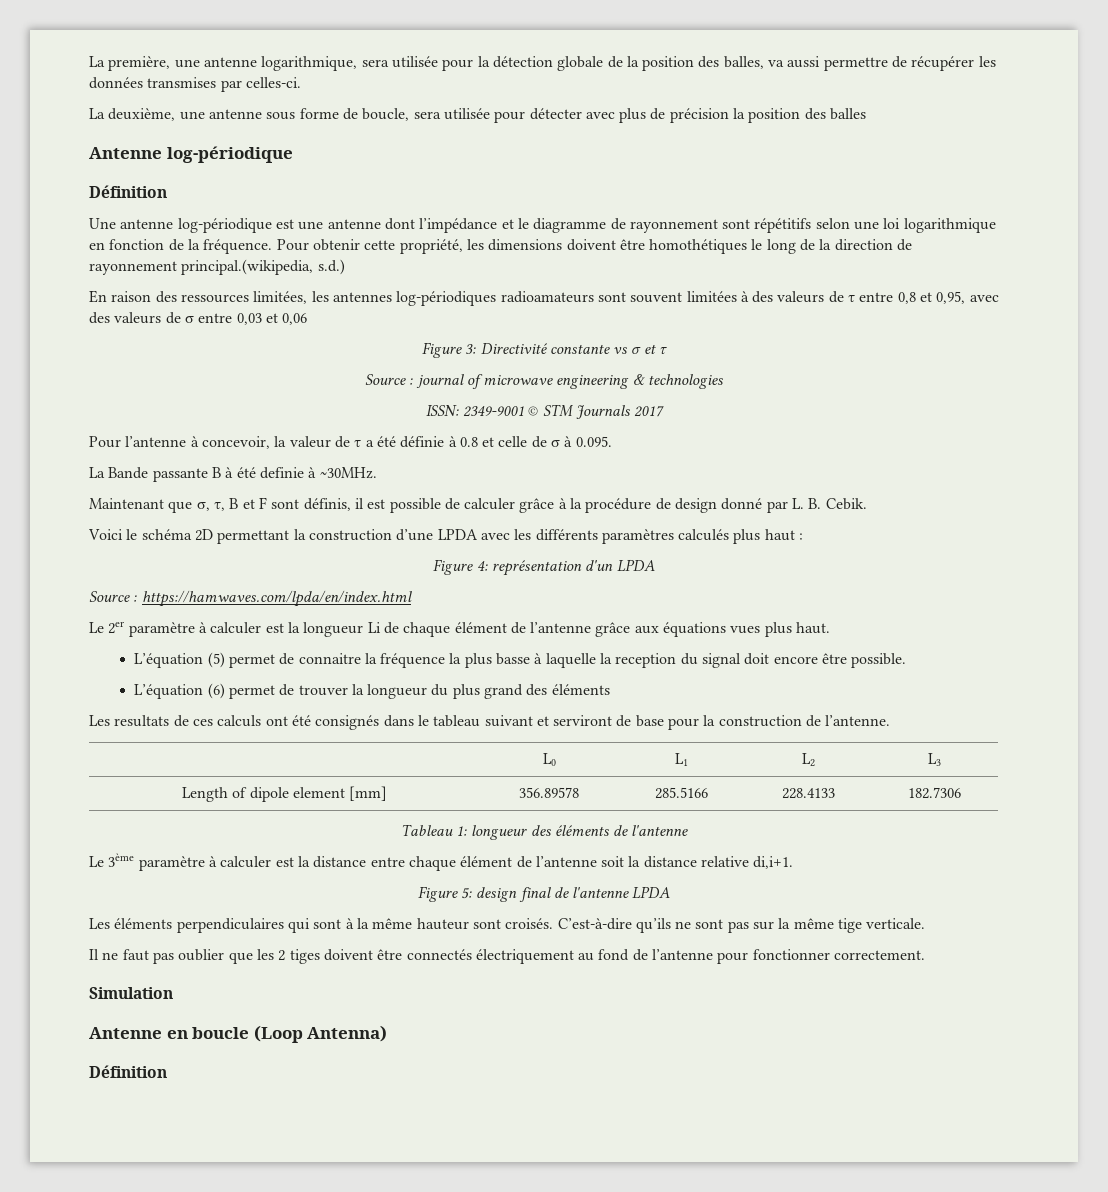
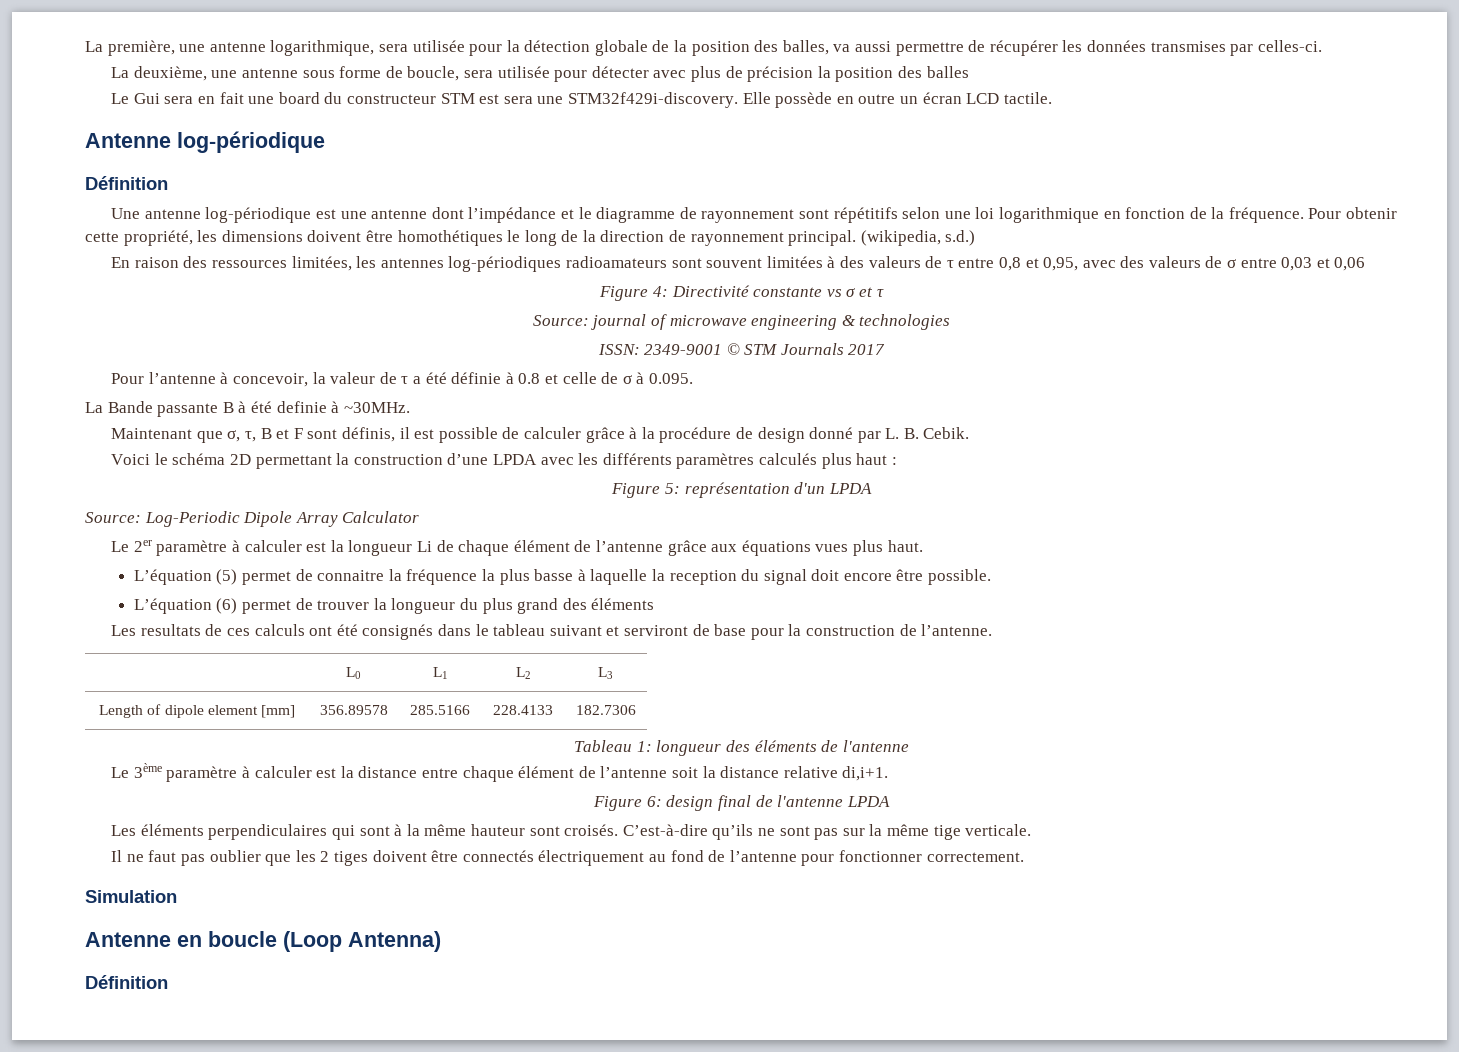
(867, 114) none -> [111,92,1052,108] // Le Gui sera en fait une board du constructeur STM est sera une STM32f429i-discovery. Elle possède en outre un écran LCD tactile.
[181,259,314,275] principal.(wikipedia, -> [788,230,941,246] principal. (wikipedia,
[465,344,477,354] 3: -> [653,286,669,297] 4:
[364,374,414,385] Source : -> [532,315,589,326] Source:
[476,561,488,571] 4: -> [664,483,680,494] 5:
[89,590,412,607] Source : https://hamwaves.com/lpda/en/index.html -> [85,511,420,527] Source: Log‑Periodic Dipole Array Calculator
[460,888,472,899] 5: -> [646,796,662,807] 6:

